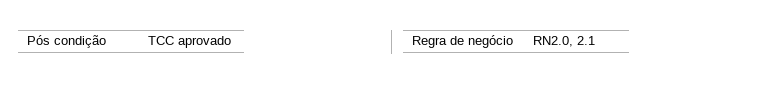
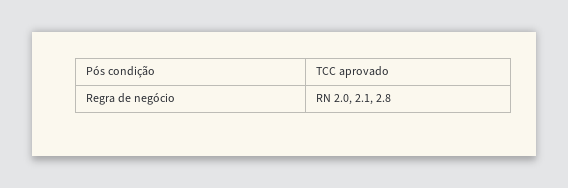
[533,36,596,47] RN2.0, 2.1 -> [315,94,392,105] RN 2.0, 2.1, 2.8

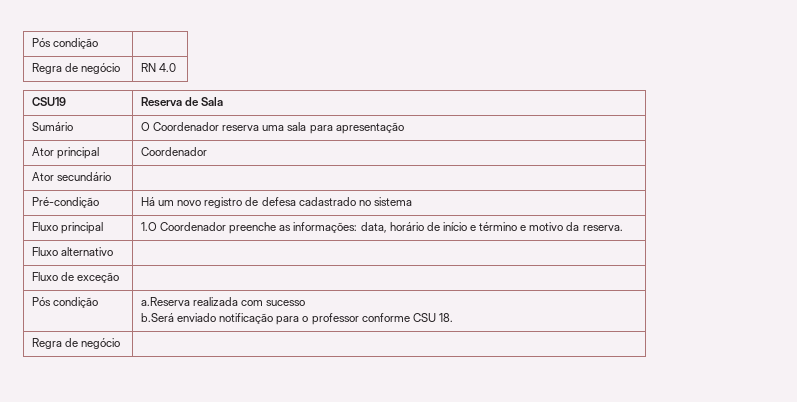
[85,65,156,78] [315,66,390,78] Pós condição | TCC aprovado -> [32,38,99,49] Pós condição |
[334,94,392,105] 2.0, 2.1, 2.8 -> [159,63,177,72] [32,97,67,106] [141,97,224,107] [32,122,74,131] [141,122,404,134] [32,147,100,159] [141,147,208,156] [32,172,112,181] [32,197,100,208] [141,197,412,208] [32,222,104,234] [141,222,623,234] [32,247,114,256] [32,272,120,283] [32,297,99,308] [141,297,306,306] [141,313,453,325] [32,338,121,349] 4.0 // CSU19 | Reserva de Sala // Sumário | O Coordenador reserva uma sala para apresentação // Ator principal | Coordenador // Ator secundário | // Pré-condição | Há um novo registro de defesa cadastrado no sistema // Fluxo principal | 1.O Coordenador preenche as informações: data, horário de início e término e motivo da reserva. // Fluxo alternativo | // Fluxo de exceção | // Pós condição | a.Reserva realizada com sucesso // b.Será enviado notificação para o professor conforme CSU 18. // Regra de negócio |

